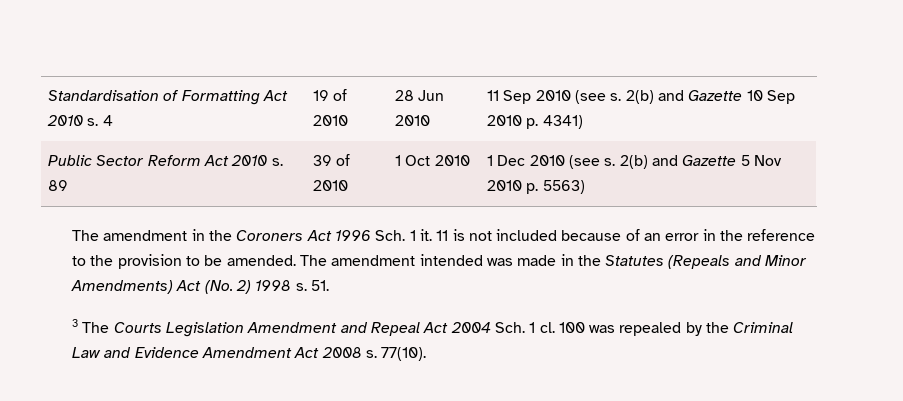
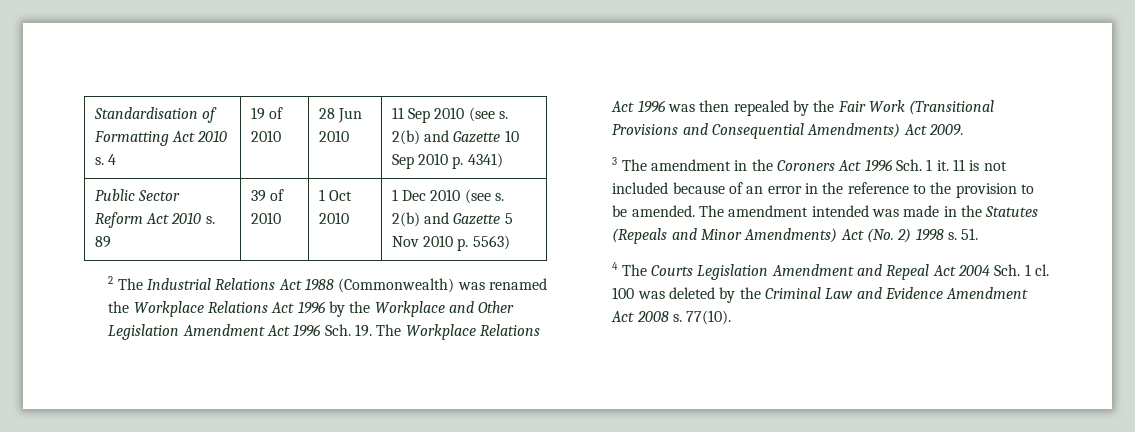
(585, 187) none -> [108,276,547,293] [108,301,515,317] [108,324,540,340] [611,100,995,116] [612,123,963,139] [612,157,618,165] 2 The Industrial Relations Act 1988 (Commonwealth) was renamed the Workplace Relations Act 1996 by the Workplace and Other Legislation Amendment Act 1996 Sch. 19. The Workplace Relations Act 1996 was then repealed by the Fair Work (Transitional Provisions and Consequential Amendments) Act 2009. // 3
[71,319,78,327] 3 -> [612,262,619,270] 4
[619,322,682,336] repealed -> [668,287,715,299] deleted

